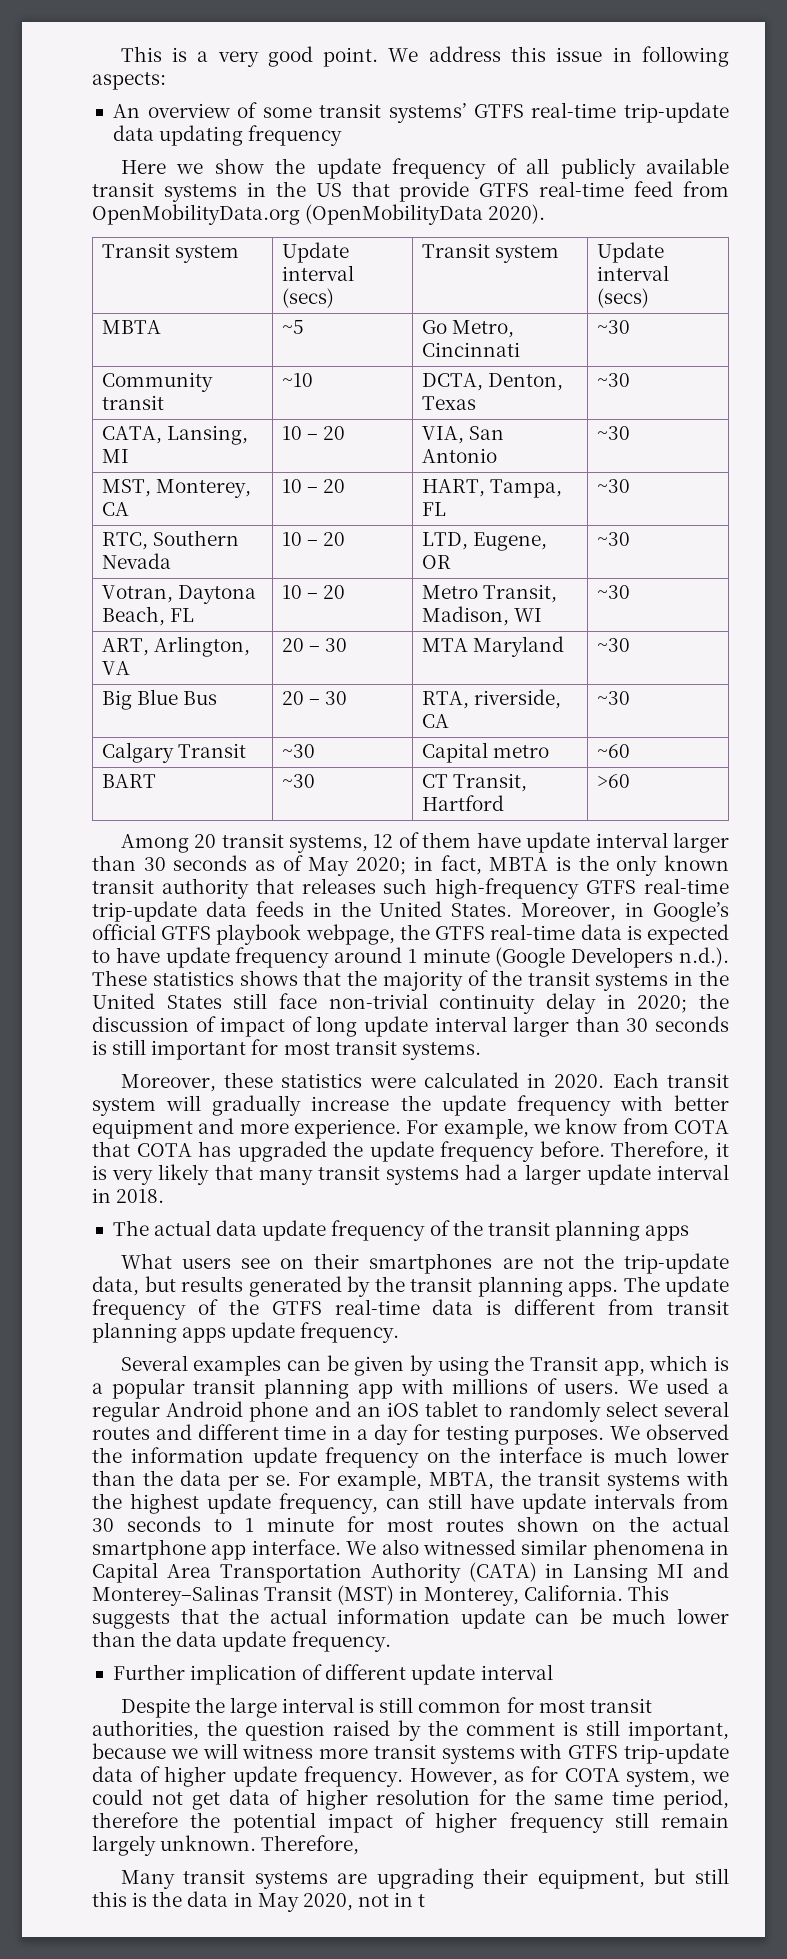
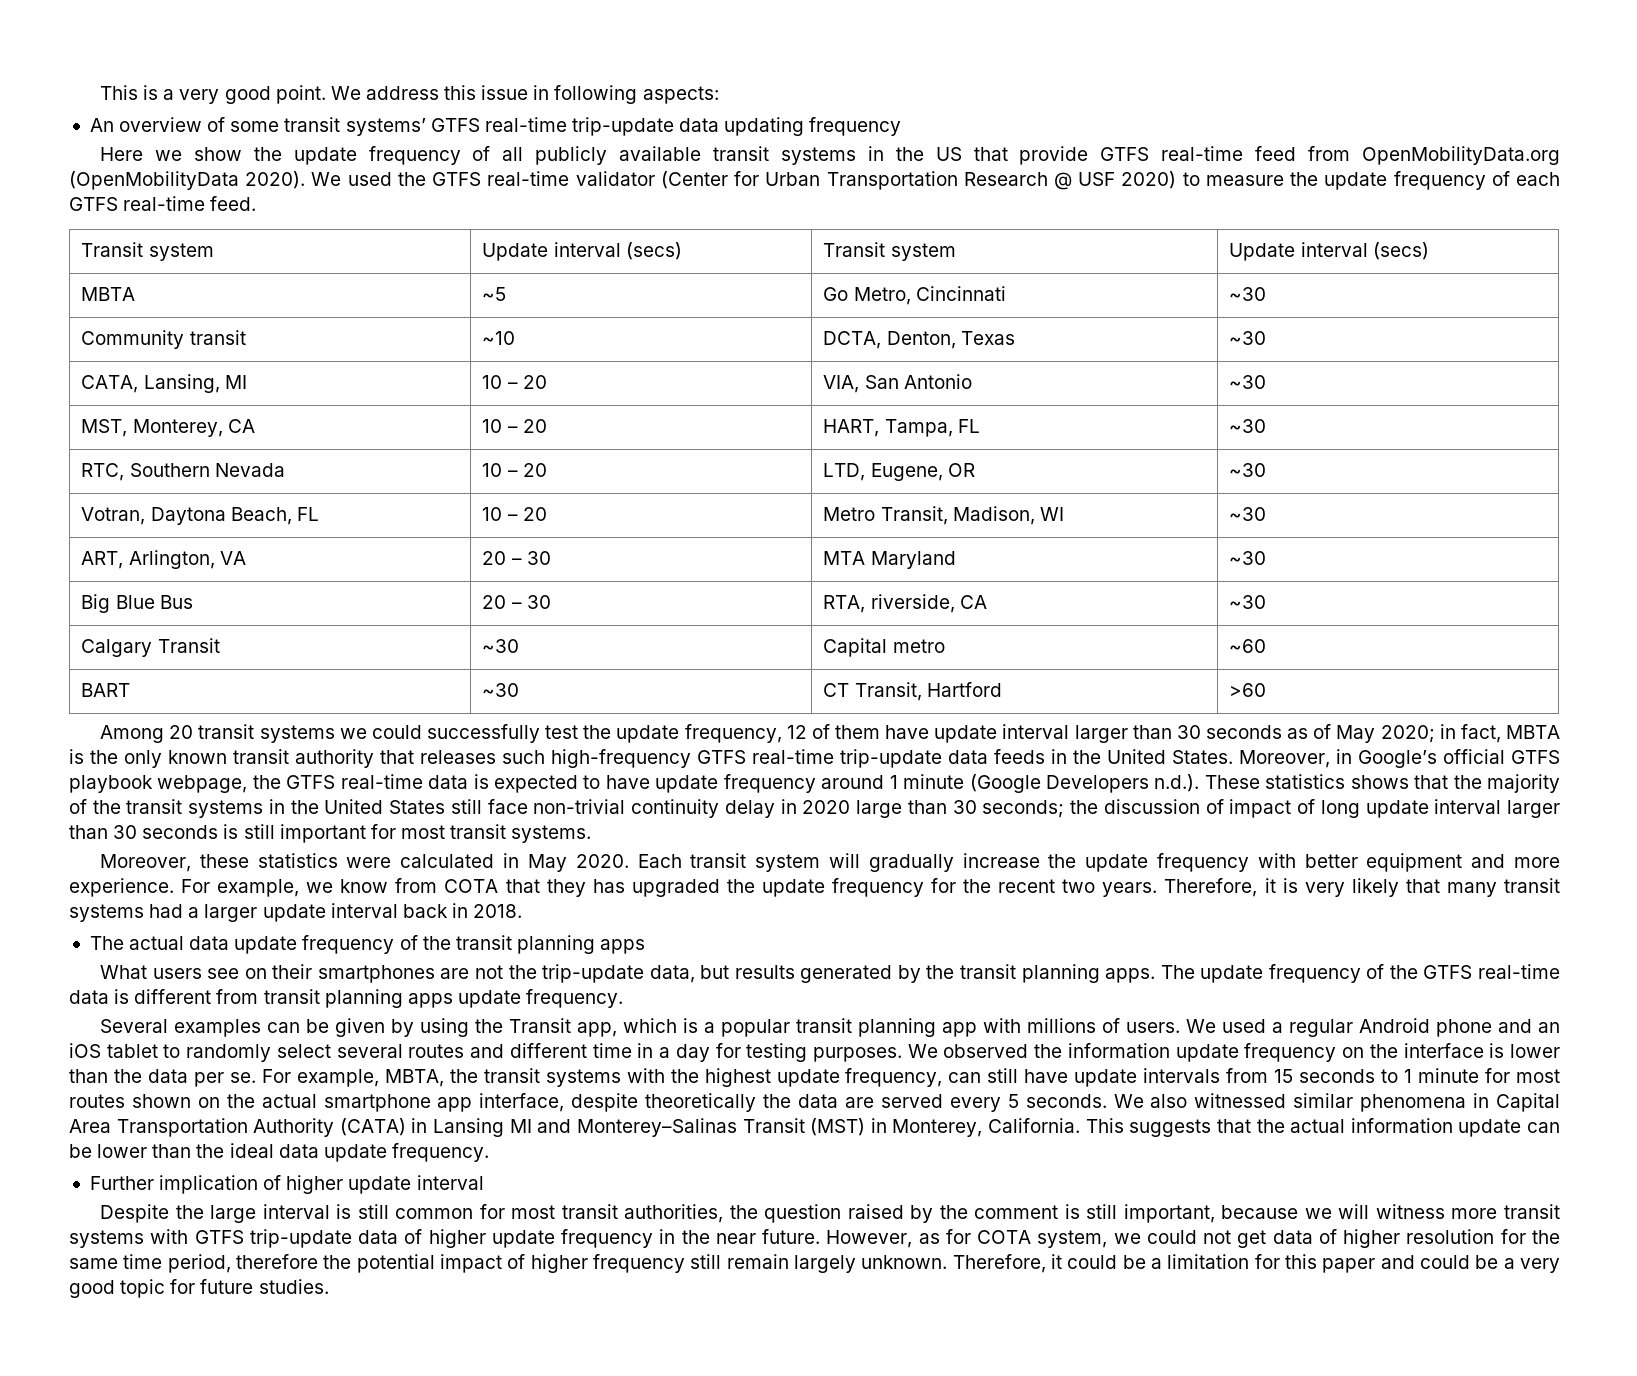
(546, 214) none -> [311,171,1561,190] [69,196,257,211] We used the GTFS real-time validator (Center for Urban Transportation Research @ USF 2020) to measure the update frequency of each GTFS real-time feed.
[288,835,368,853] systems, -> [259,724,782,743] systems we could successfully test the update frequency,
[637,995,688,1013] 2020; -> [802,800,1065,818] 2020 large than 30 seconds;
(547, 1080) none -> [527,854,567,872] May
[136,1143,192,1157] COTA -> [546,879,586,897] they
[539,1141,605,1157] before. -> [931,878,1158,897] for the recent two years.
(729, 1172) none -> [402,904,448,918] back
[614,1447,669,1463] much -> (1505, 1050) none
[92,1518,114,1532] 30 -> [1274,1069,1294,1083] 15
[251,1539,341,1555] interface. -> [479,1093,1107,1112] interface, despite theoretically the data are served every 5 seconds.
[612,1608,729,1624] [92,1631,172,1647] much lower than the -> [97,1143,274,1158] lower than the ideal
[325,1664,407,1680] different -> [286,1175,344,1194] higher
[303,1766,403,1787] frequency. -> [561,1229,821,1248] frequency in the near future.
[120,1868,729,1889] [92,1891,426,1912] // Many transit systems are upgrading their equipment, but still this is the data in May 2020, not in t -> [1051,1254,1560,1273] [69,1279,329,1298] it could be a limitation for this paper and could be a very good topic for future studies.

